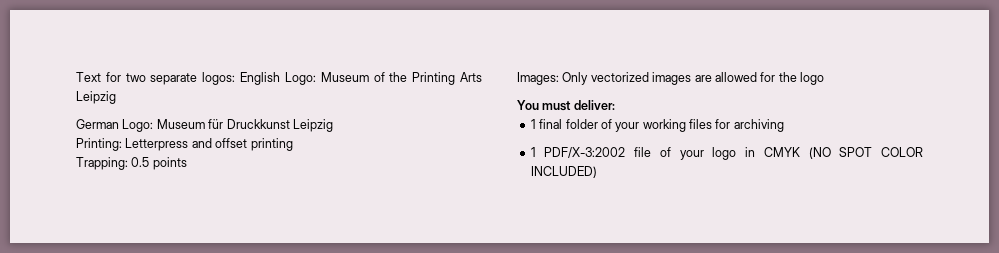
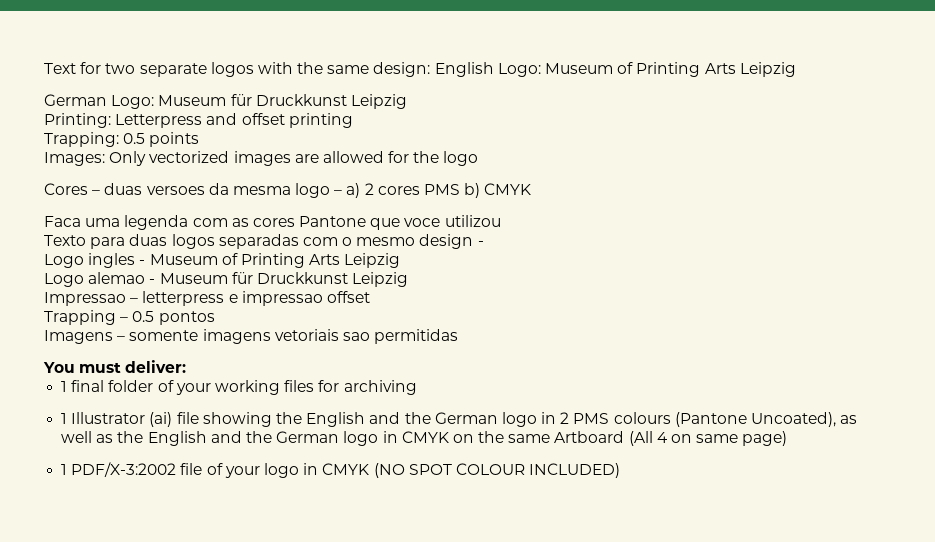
[202,72,236,85] logos: -> [210,62,431,77] logos with the same design:
[389,72,408,82] the -> (634, 68) none
(824, 78) none -> [44,183,532,198] [44,215,501,230] [44,234,484,249] [44,253,401,268] [44,272,409,287] [44,291,370,306] [44,310,215,325] [44,329,459,344] // Cores – duas versoes da mesma logo – a) 2 cores PMS b) CMYK // Faca uma legenda com as cores Pantone que voce utilizou // Texto para duas logos separadas com o mesmo design - // Logo ingles - Museum of Printing Arts Leipzig // Logo alemao - Museum für Druckkunst Leipzig // Impressao – letterpress e impressao offset // Trapping – 0.5 pontos // Imagens – somente imagens vetoriais sao permitidas
(784, 125) none -> [61,412,858,427] [61,431,788,446] // 1 Illustrator (ai) file showing the English and the German logo in 2 PMS colours (Pantone Uncoated), as well as the English and the German logo in CMYK on the same Artboard (All 4 on same page)
[881,147,923,157] COLOR -> [455,463,525,475] COLOUR

